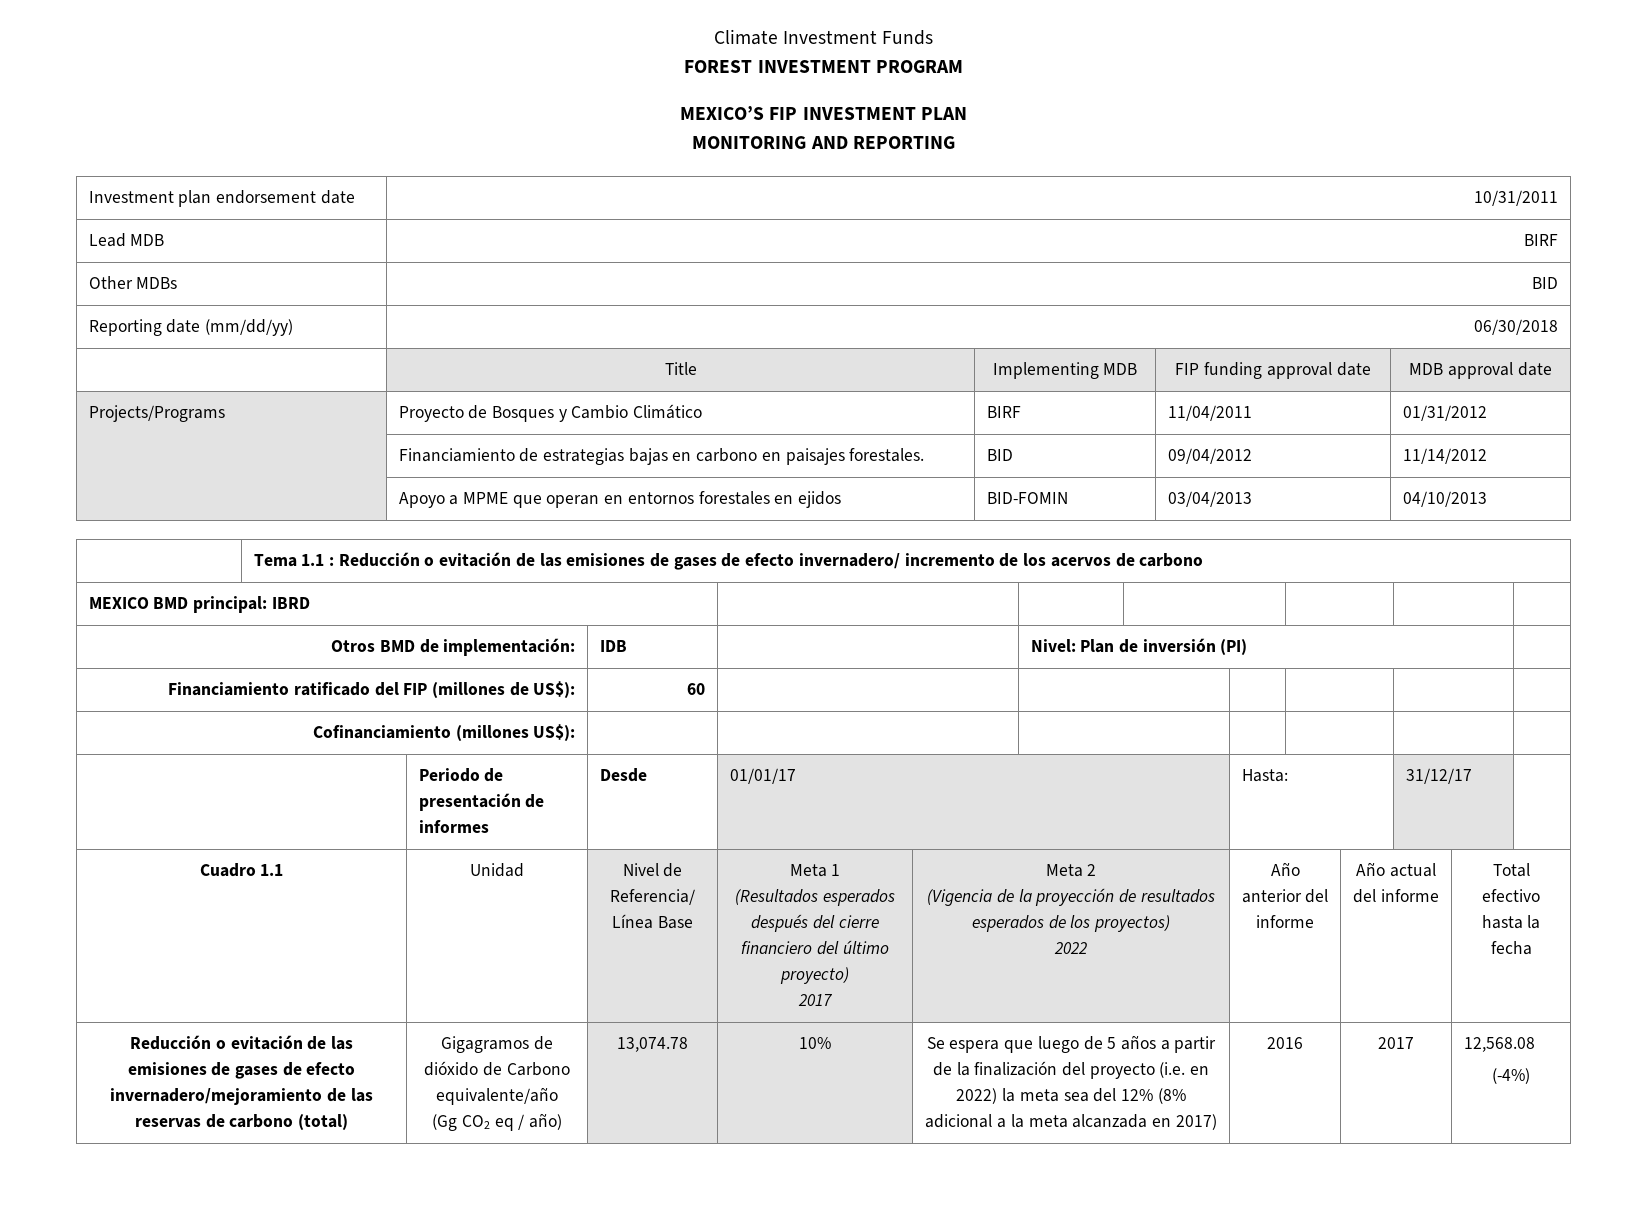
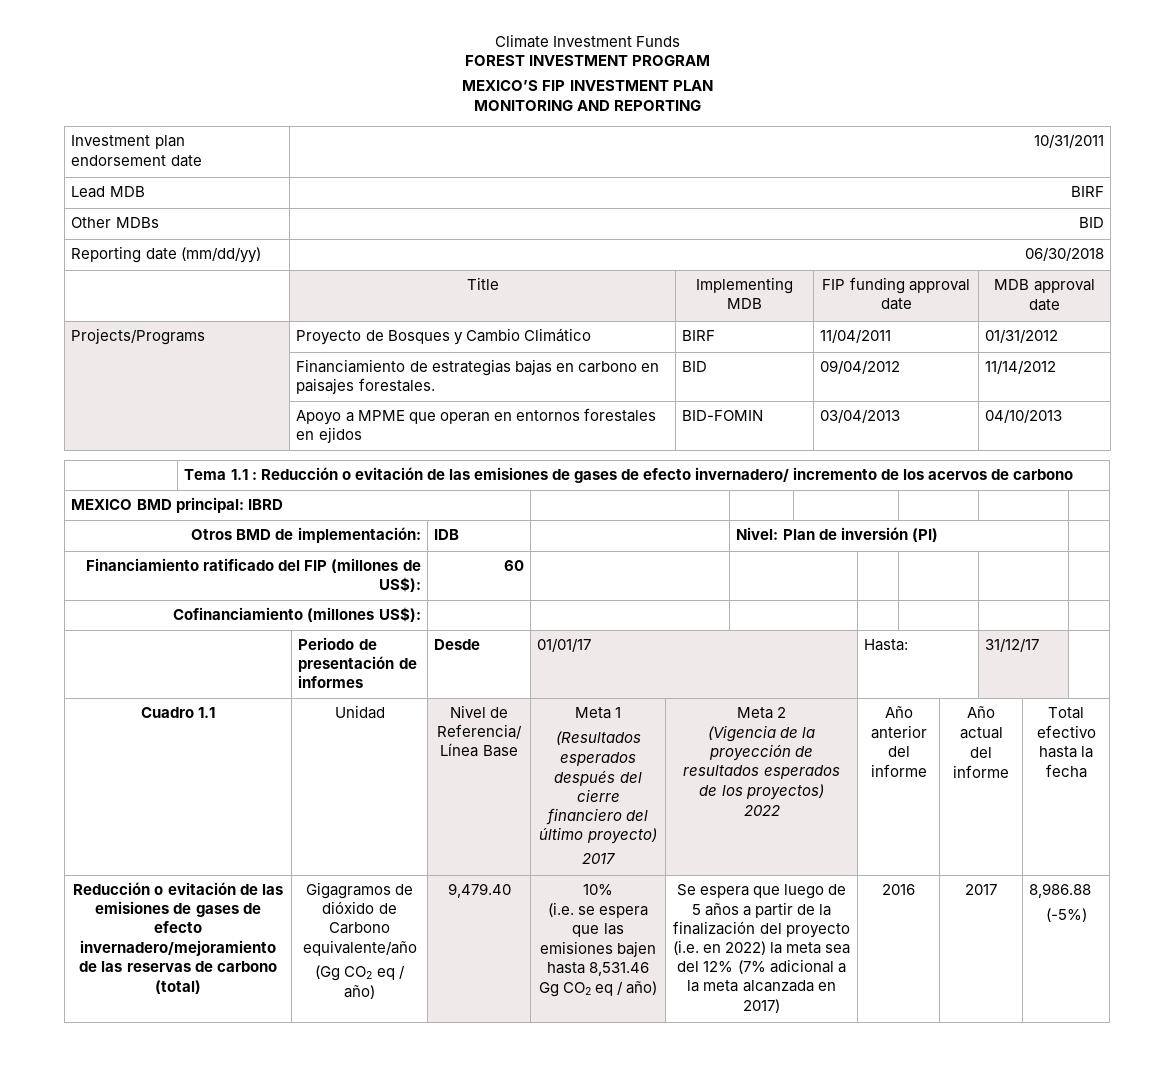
[617,1037,688,1052] 13,074.78 -> [447,883,511,898] 9,479.40
(831, 1043) none -> [547,902,649,918] [572,923,624,937] [539,941,657,957] [546,962,650,976] [538,981,658,997] // (i.e. se espera que las emisiones bajen hasta 8,531.46 Gg CO2 eq / año)
[1157,1088,1186,1104] (8% -> [737,960,766,974] (7%
[1463,1037,1535,1052] [1492,1068,1530,1084] 12,568.08 // (-4%) -> [1029,883,1092,898] [1045,908,1087,922] 8,986.88 // (-5%)

